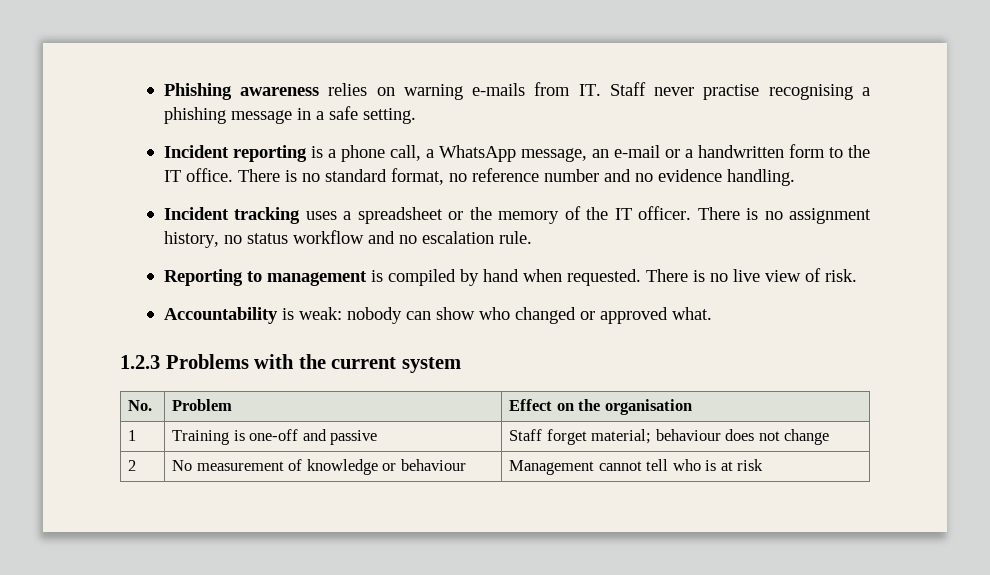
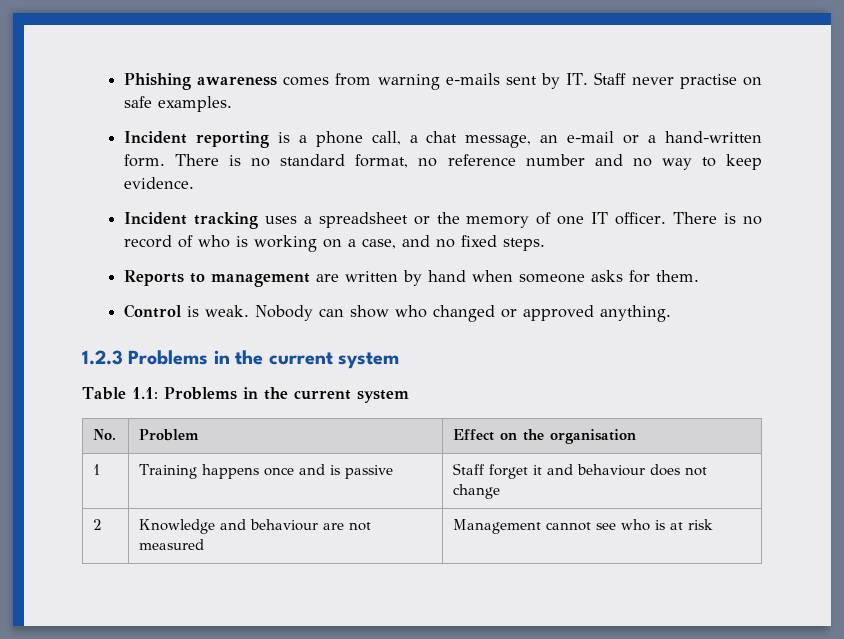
[328,82,870,100] [163,106,416,124] relies on warning e-mails from IT. Staff never practise recognising a phishing message in a safe setting. -> [283,72,762,90] [123,96,232,112] comes from warning e-mails sent by IT. Staff never practise on safe examples.
[438,145,516,162] WhatsApp -> [426,131,458,143] chat
[697,144,870,158] [163,168,233,182] handwritten form to the IT office. -> [665,131,762,143] [123,154,165,167] hand-written form.
[657,169,795,186] evidence handling. -> [661,154,762,170] [123,177,194,189] way to keep evidence.
[586,207,609,220] the -> [557,216,585,225] one
[788,208,871,224] [163,230,532,248] [163,268,857,286] [163,307,402,324] assignment history, no status workflow and no escalation rule. // Reporting to management is compiled by hand when requested. There is no live view of risk. // Accountability is weak: nobody -> [123,235,545,252] [123,270,699,287] [123,304,313,321] record of who is working on a case, and no fixed steps. // Reports to management are written by hand when someone asks for them. // Control is weak. Nobody
[671,307,712,320] what. -> [599,305,671,322] anything.
[254,354,295,369] with -> [213,350,399,369] [82,387,258,400] in the current system // Table 1.1: Problems in
[233,429,327,441] is one-off and -> [202,464,341,479] happens once and is
[591,429,652,444] material; -> [533,464,574,475] it and
[172,459,466,475] No measurement of knowledge or behaviour -> [139,519,372,534] [139,539,205,550] Knowledge and behaviour are not measured
[646,459,669,471] tell -> [596,523,617,530] see

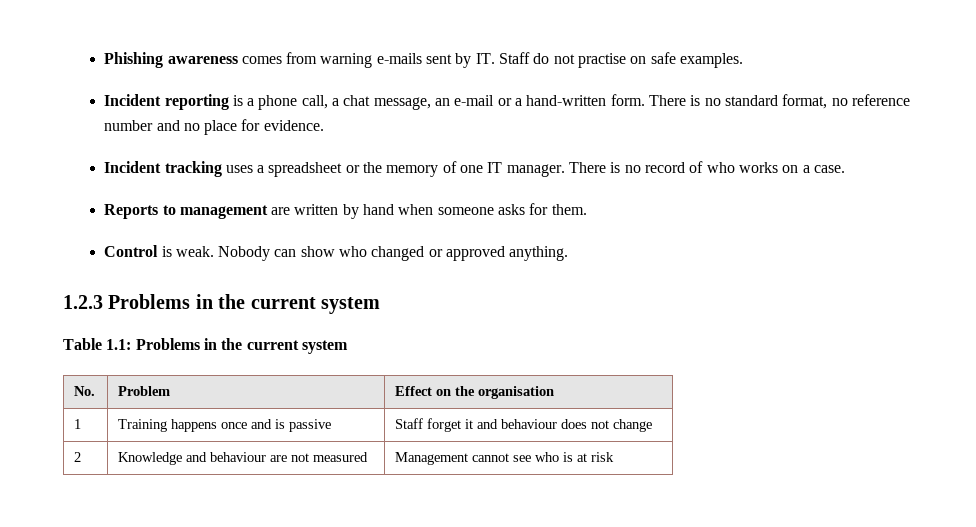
[631,77,674,85] never -> [533,53,575,64] do not
[661,154,762,170] way to keep -> [204,119,261,135] place for
[615,212,667,225] officer. -> [506,164,565,177] manager.
[235,235,545,252] is working on a case, and no fixed steps. -> [738,162,845,173] works on a case.

